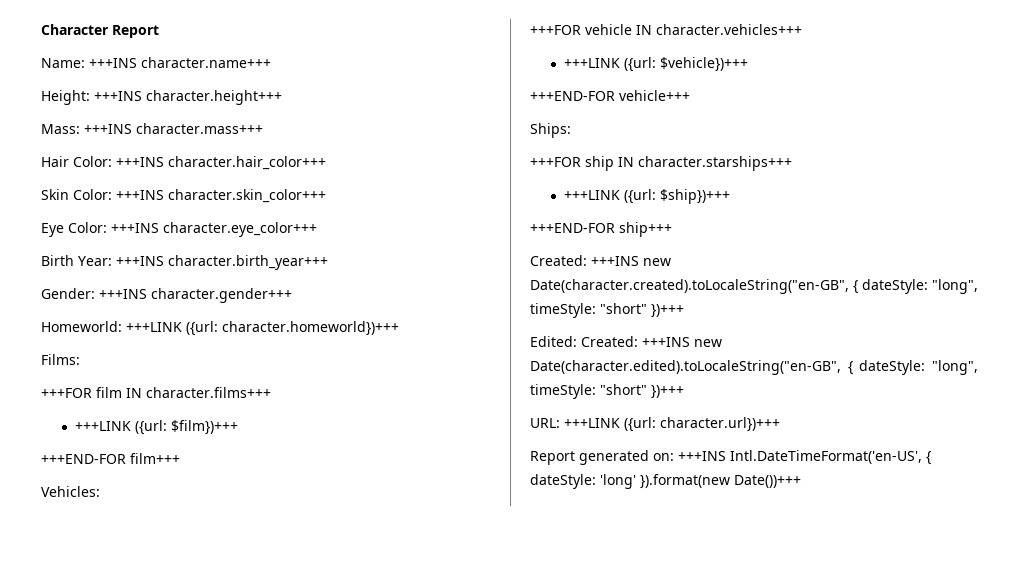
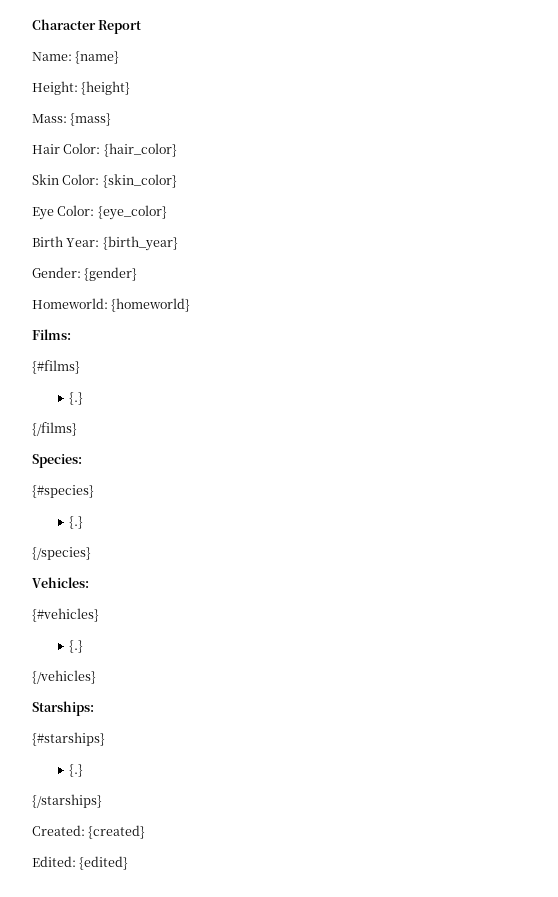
[89,57,271,68] +++INS character.name+++ -> [75,51,120,64] {name}
[94,90,282,105] +++INS character.height+++ -> [81,81,131,95] {height}
[84,123,263,134] +++INS character.mass+++ -> [70,113,112,126] {mass}
[116,156,326,170] +++INS character.hair_color+++ -> [103,143,177,157] {hair_color}
[116,189,326,203] +++INS character.skin_color+++ -> [102,174,177,188] {skin_color}
[111,222,317,237] +++INS character.eye_color+++ -> [97,205,167,220] {eye_color}
[116,255,328,270] +++INS character.birth_year+++ -> [102,236,178,251] {birth_year}
[99,288,292,303] +++INS character.gender+++ -> [84,267,138,281] {gender}
[126,321,399,336] [41,354,80,365] [41,387,271,398] [74,420,238,435] [41,453,180,464] [41,486,100,497] [530,24,802,35] [563,57,748,72] [530,90,690,101] [530,123,571,138] [530,156,792,171] [563,189,730,204] [530,222,672,237] [530,255,671,266] [530,279,978,294] [530,303,684,318] [530,336,722,347] [530,360,978,375] [530,384,684,399] [530,417,780,432] [530,450,931,465] [530,474,801,489] +++LINK ({url: character.homeworld})+++ // Films: // +++FOR film IN character.films+++ // +++LINK ({url: $film})+++ // +++END-FOR film+++ // Vehicles: // +++FOR vehicle IN character.vehicles+++ // +++LINK ({url: $vehicle})+++ // +++END-FOR vehicle+++ // Ships: // +++FOR ship IN character.starships+++ // +++LINK ({url: $ship})+++ // +++END-FOR ship+++ // Created: +++INS new Date(character.created).toLocaleString("en-GB", { dateStyle: "long", timeStyle: "short" })+++ // Edited: Created: +++INS new Date(character.edited).toLocaleString("en-GB", { dateStyle: "long", timeStyle: "short" })+++ // URL: +++LINK ({url: character.url})+++ // Report generated on: +++INS Intl.DateTimeFormat('en-US', { dateStyle: 'long' }).format(new Date())+++ -> [111,298,191,312] [32,329,71,340] [32,360,80,374] [68,392,83,405] [32,422,77,436] [32,454,82,468] [32,485,94,498] [68,516,83,529] [32,547,91,560] [32,577,89,588] [32,608,99,622] [68,640,83,653] [32,670,96,684] [32,701,94,716] [32,732,105,746] [68,764,83,777] [32,794,102,808] [32,825,146,839] [32,856,129,870] {homeworld} // Films: // {#films} // {.} // {/films} // Species: // {#species} // {.} // {/species} // Vehicles: // {#vehicles} // {.} // {/vehicles} // Starships: // {#starships} // {.} // {/starships} // Created: {created} // Edited: {edited}

